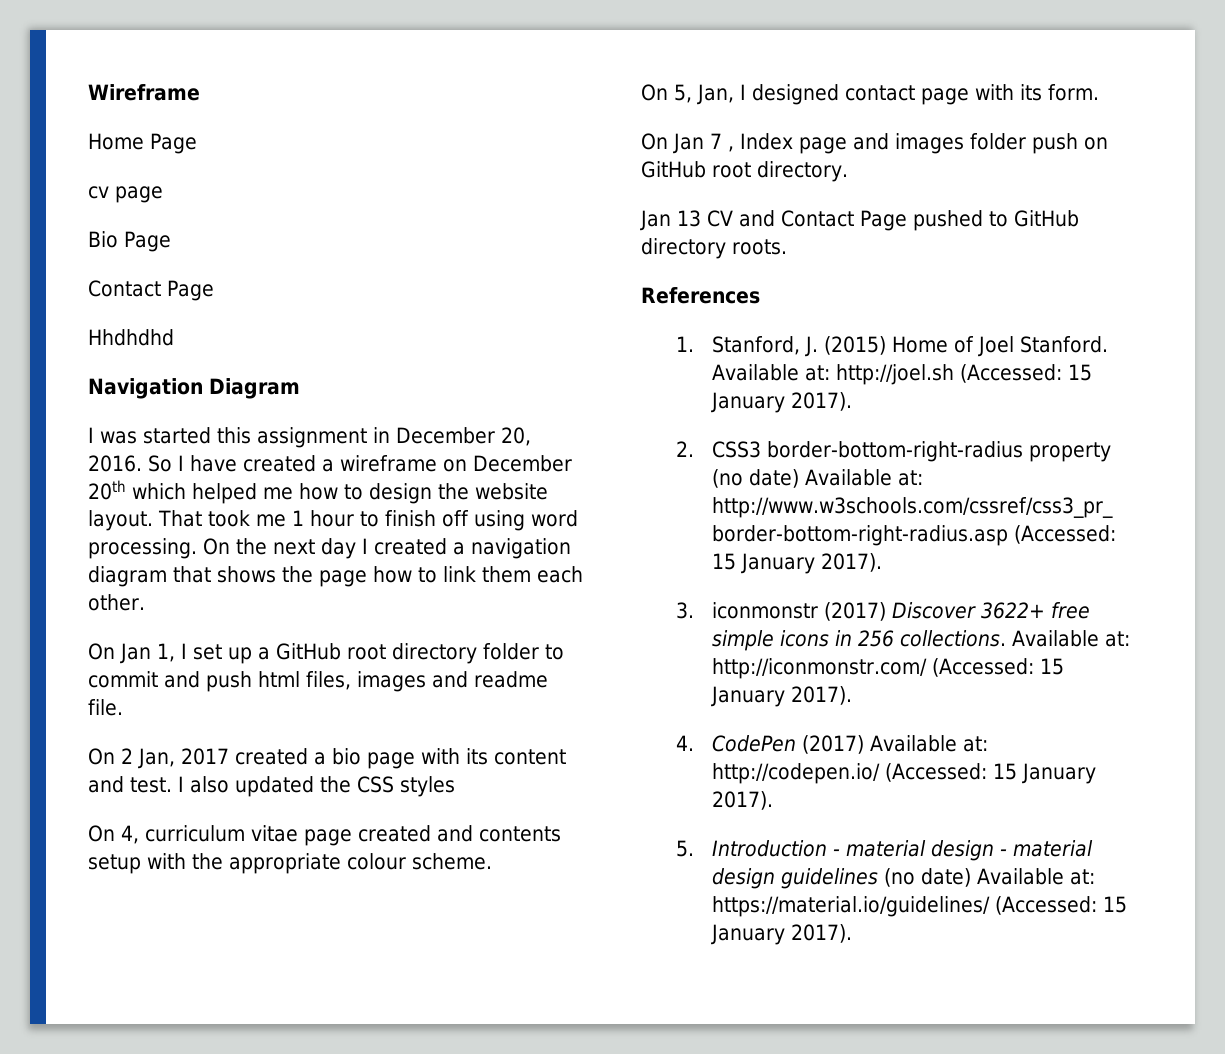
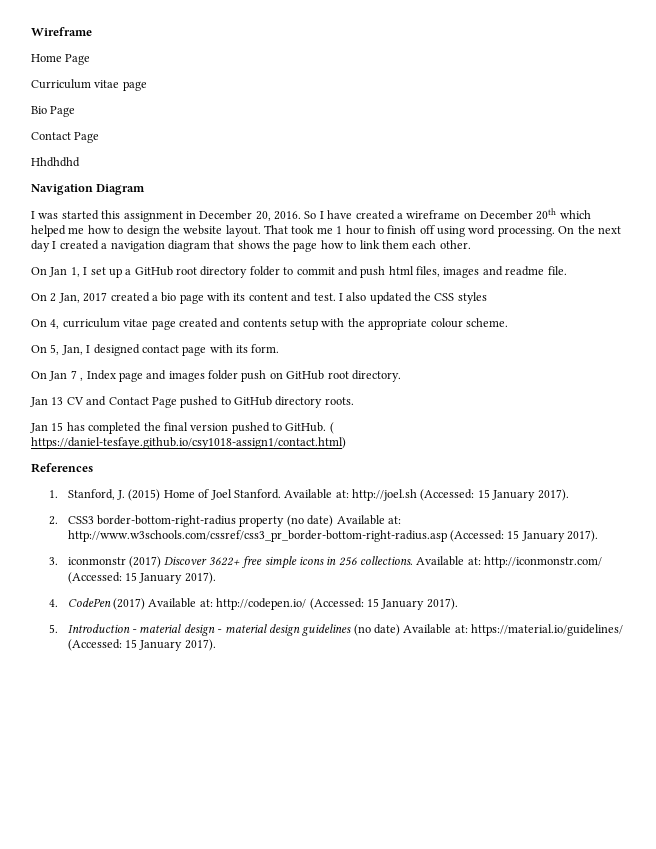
[88,186,109,199] cv -> [31,79,120,89] Curriculum vitae
(787, 247) none -> [30,422,334,434] [31,437,346,449] // Jan 15 has completed the final version pushed to GitHub. ( https://daniel-tesfaye.github.io/csy1018-assign1/contact.html)

